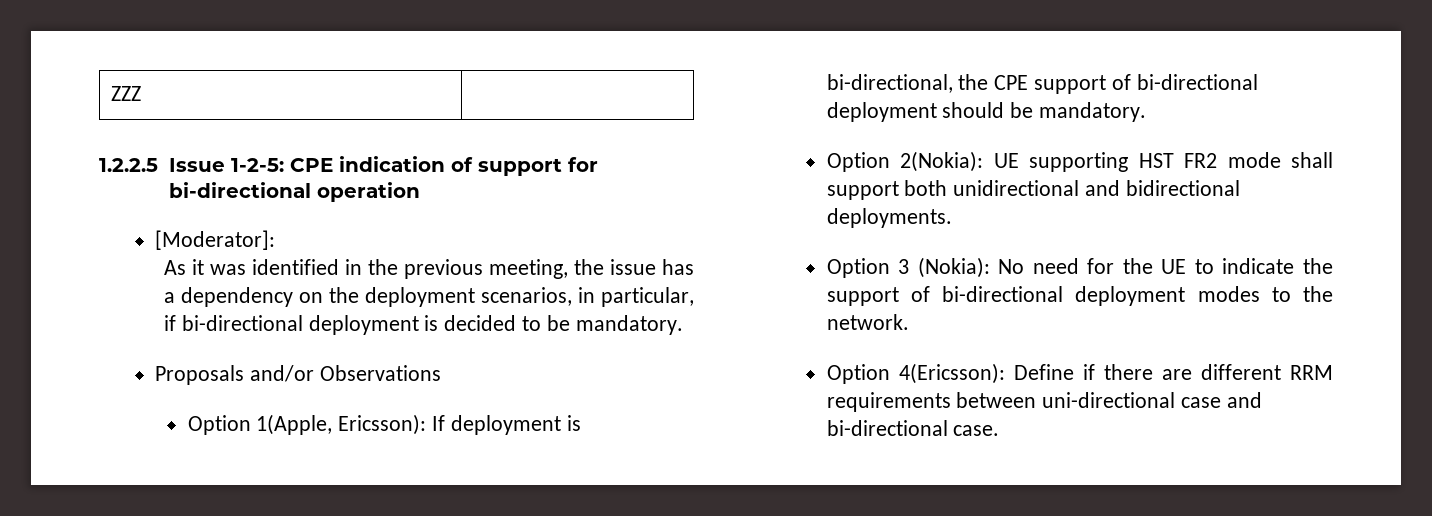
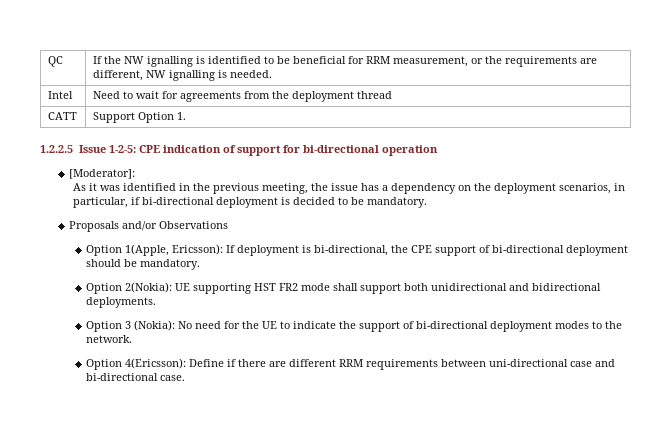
[111,86,142,101] ZZZ | -> [47,56,63,67] [92,56,597,67] [92,70,272,81] [47,91,73,99] [92,91,392,102] [47,112,77,120] [92,112,186,123] QC | If the NW ignalling is identified to be beneficial for RRM measurement, or the requirements are different, NW ignalling is needed. // Intel | Need to wait for agreements from the deployment thread // CATT | Support Option 1.

